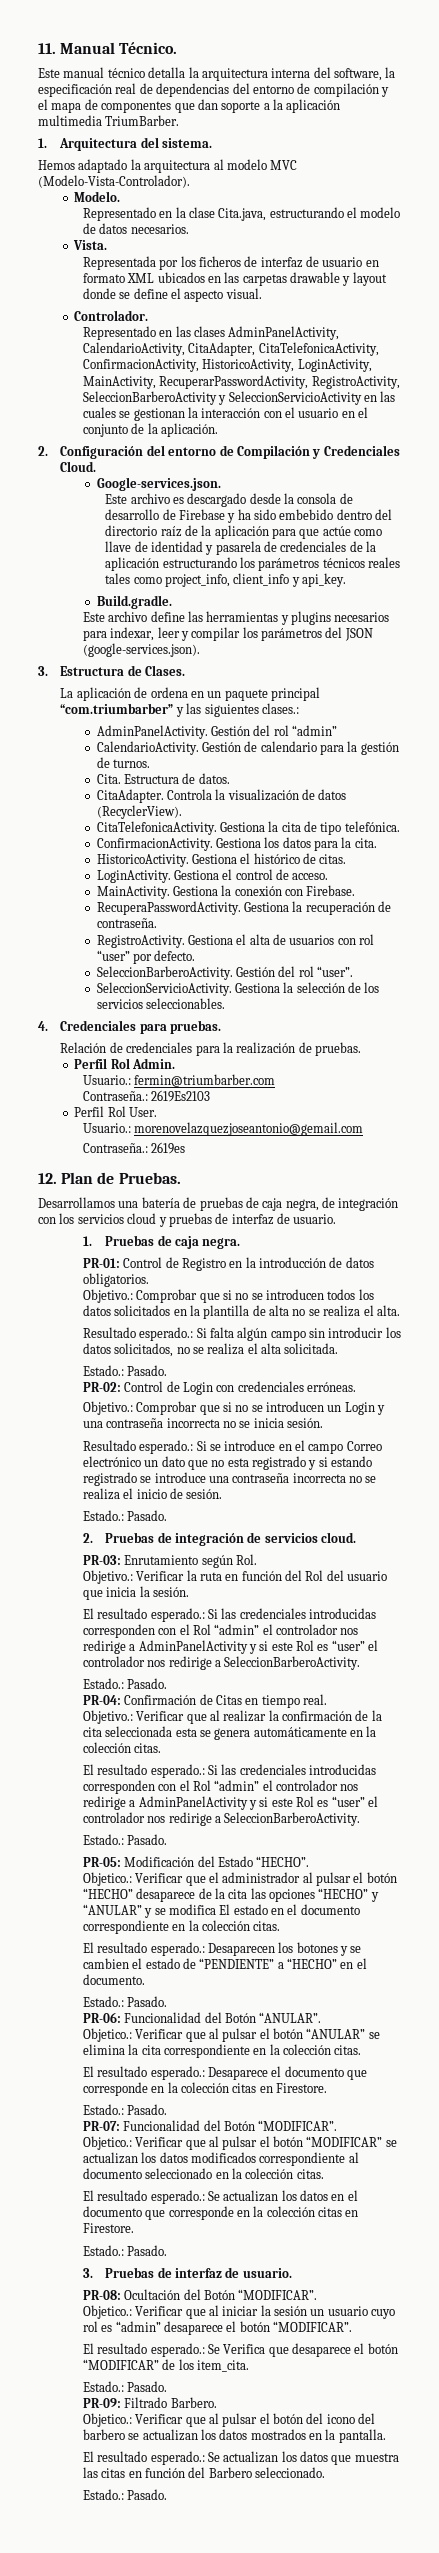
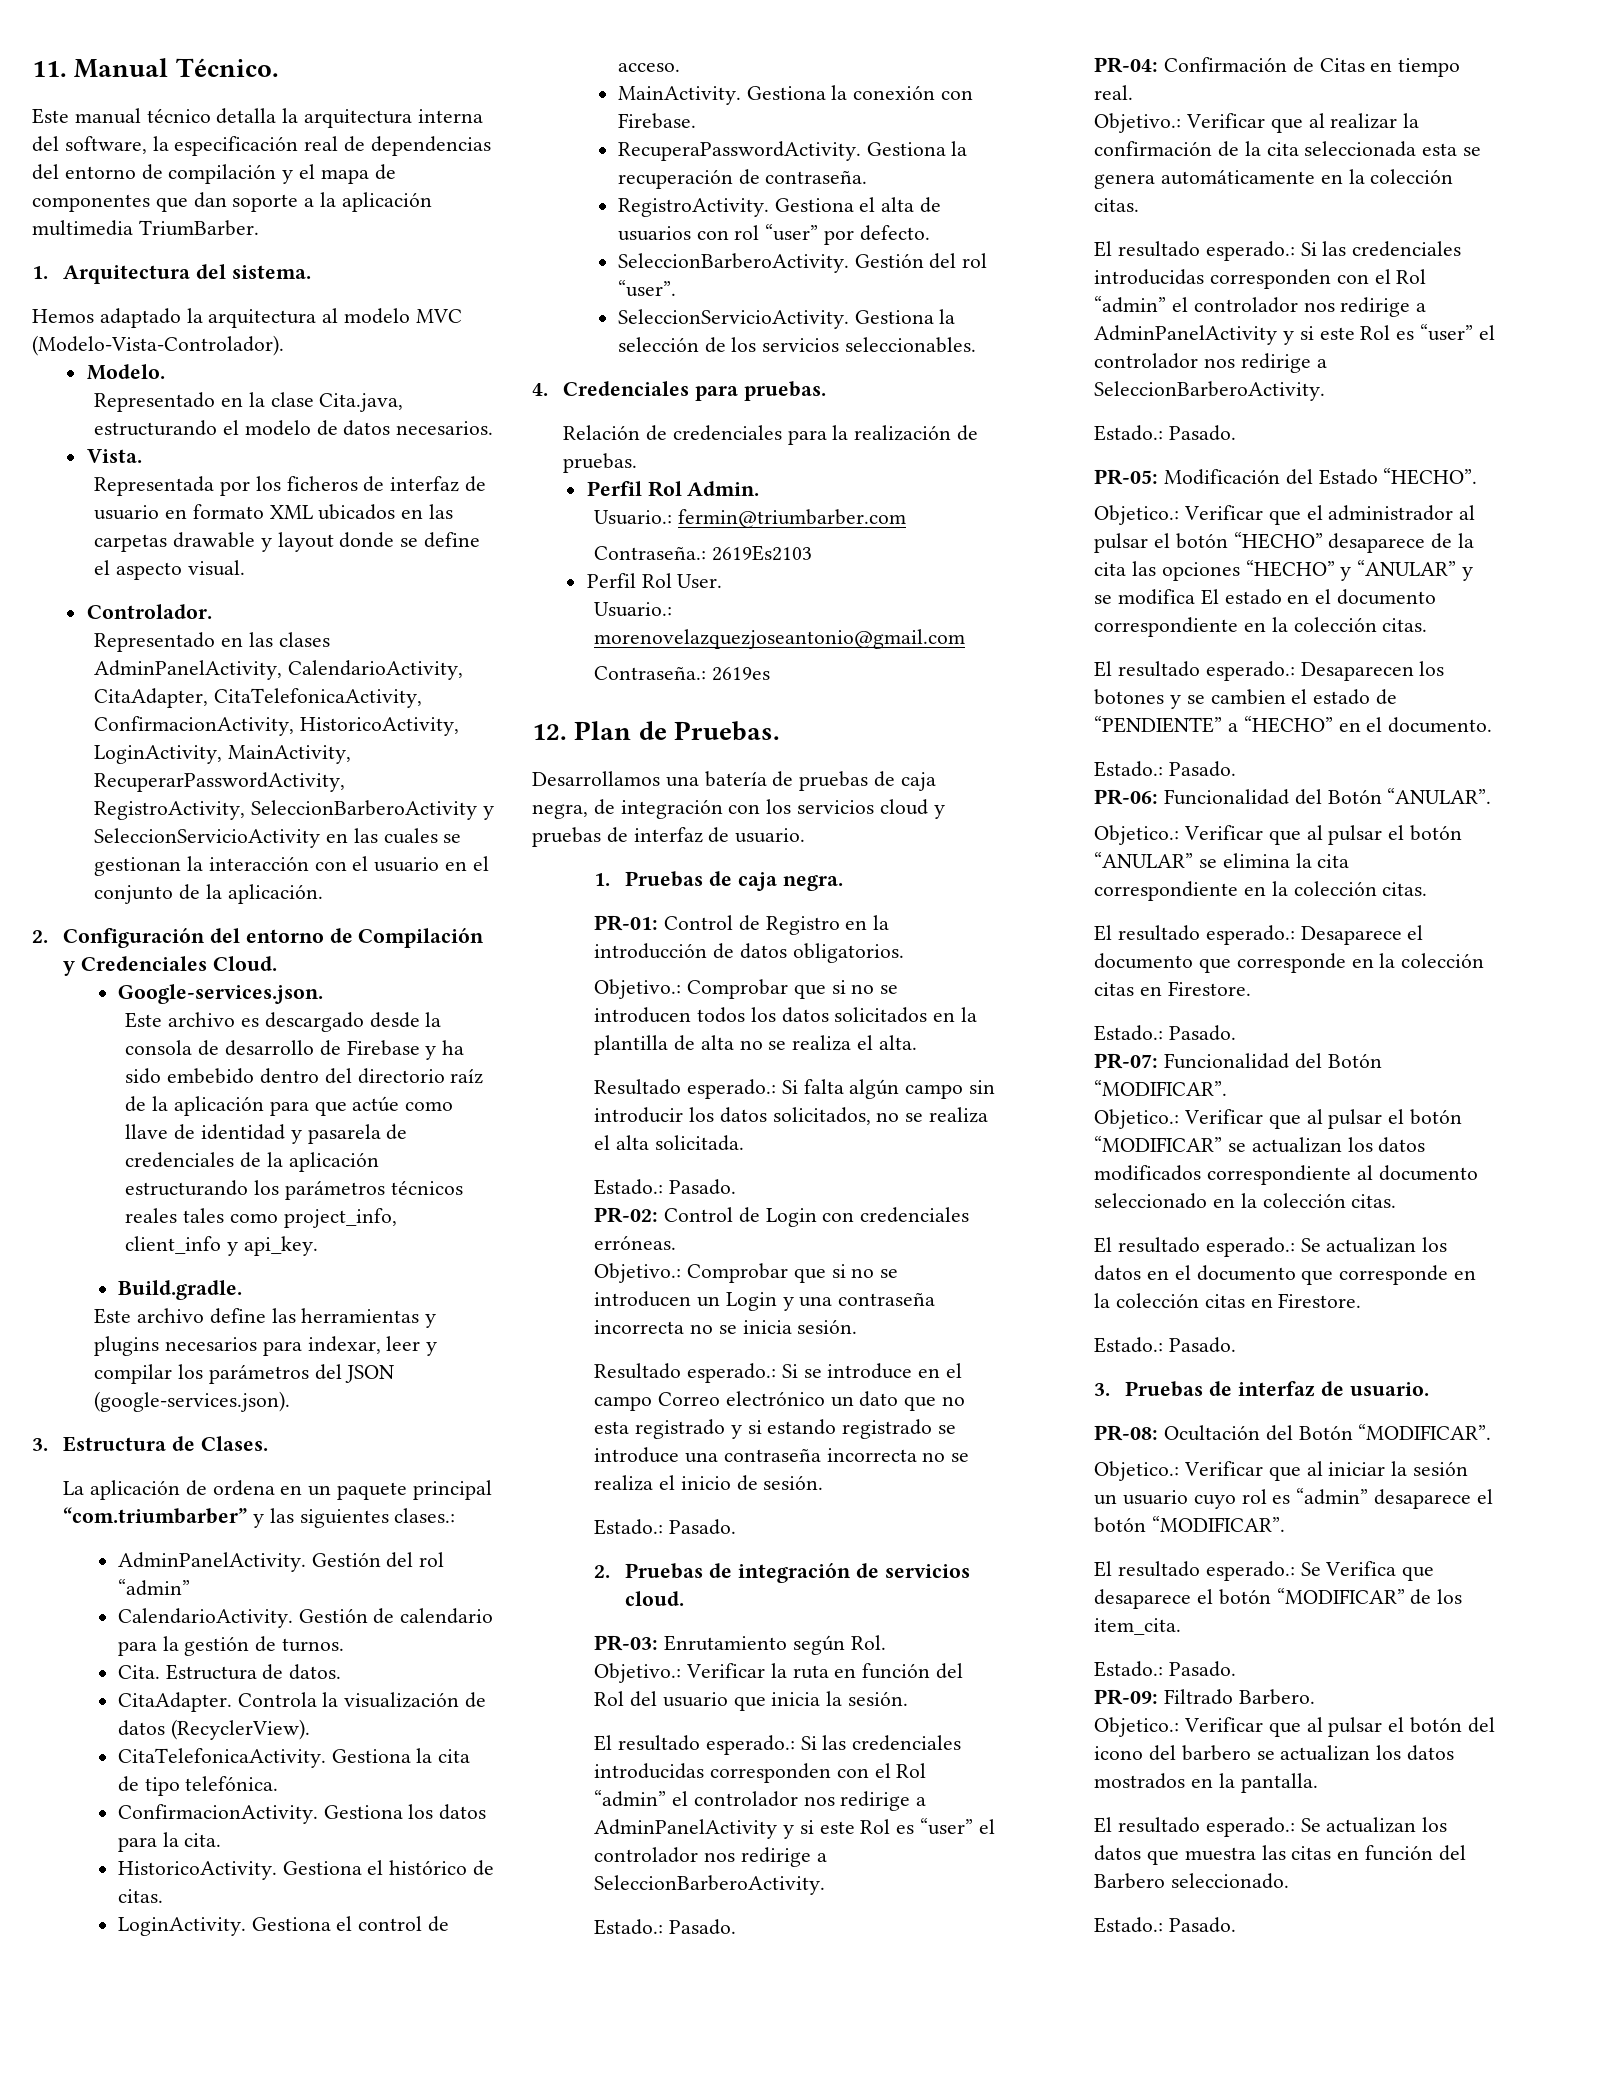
[134,1122,364,1136] morenovelazquezjoseantonio@gemail.com -> [594,629,966,649] morenovelazquezjoseantonio@gmail.com

